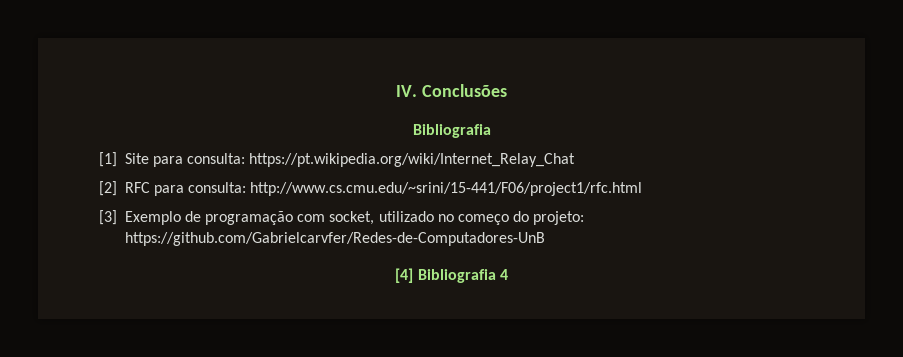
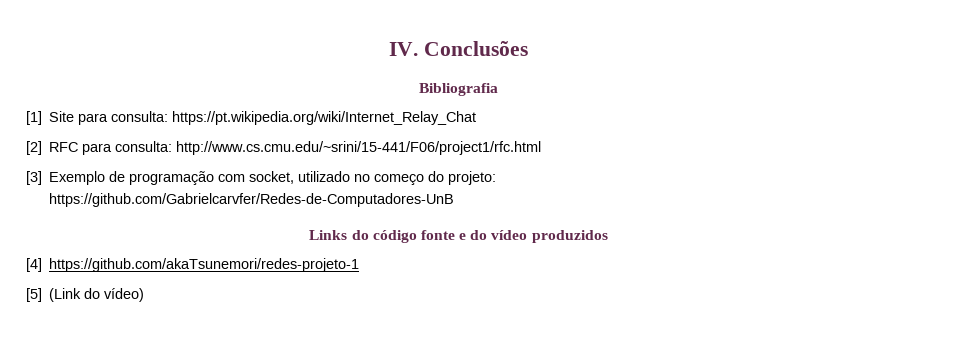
[395,268,508,283] [4] Bibliografia 4 -> [309,230,608,243] [26,258,360,272] [26,288,145,302] Links do código fonte e do vídeo produzidos // [4] https://github.com/akaTsunemori/redes-projeto-1 // [5] (Link do vídeo)

